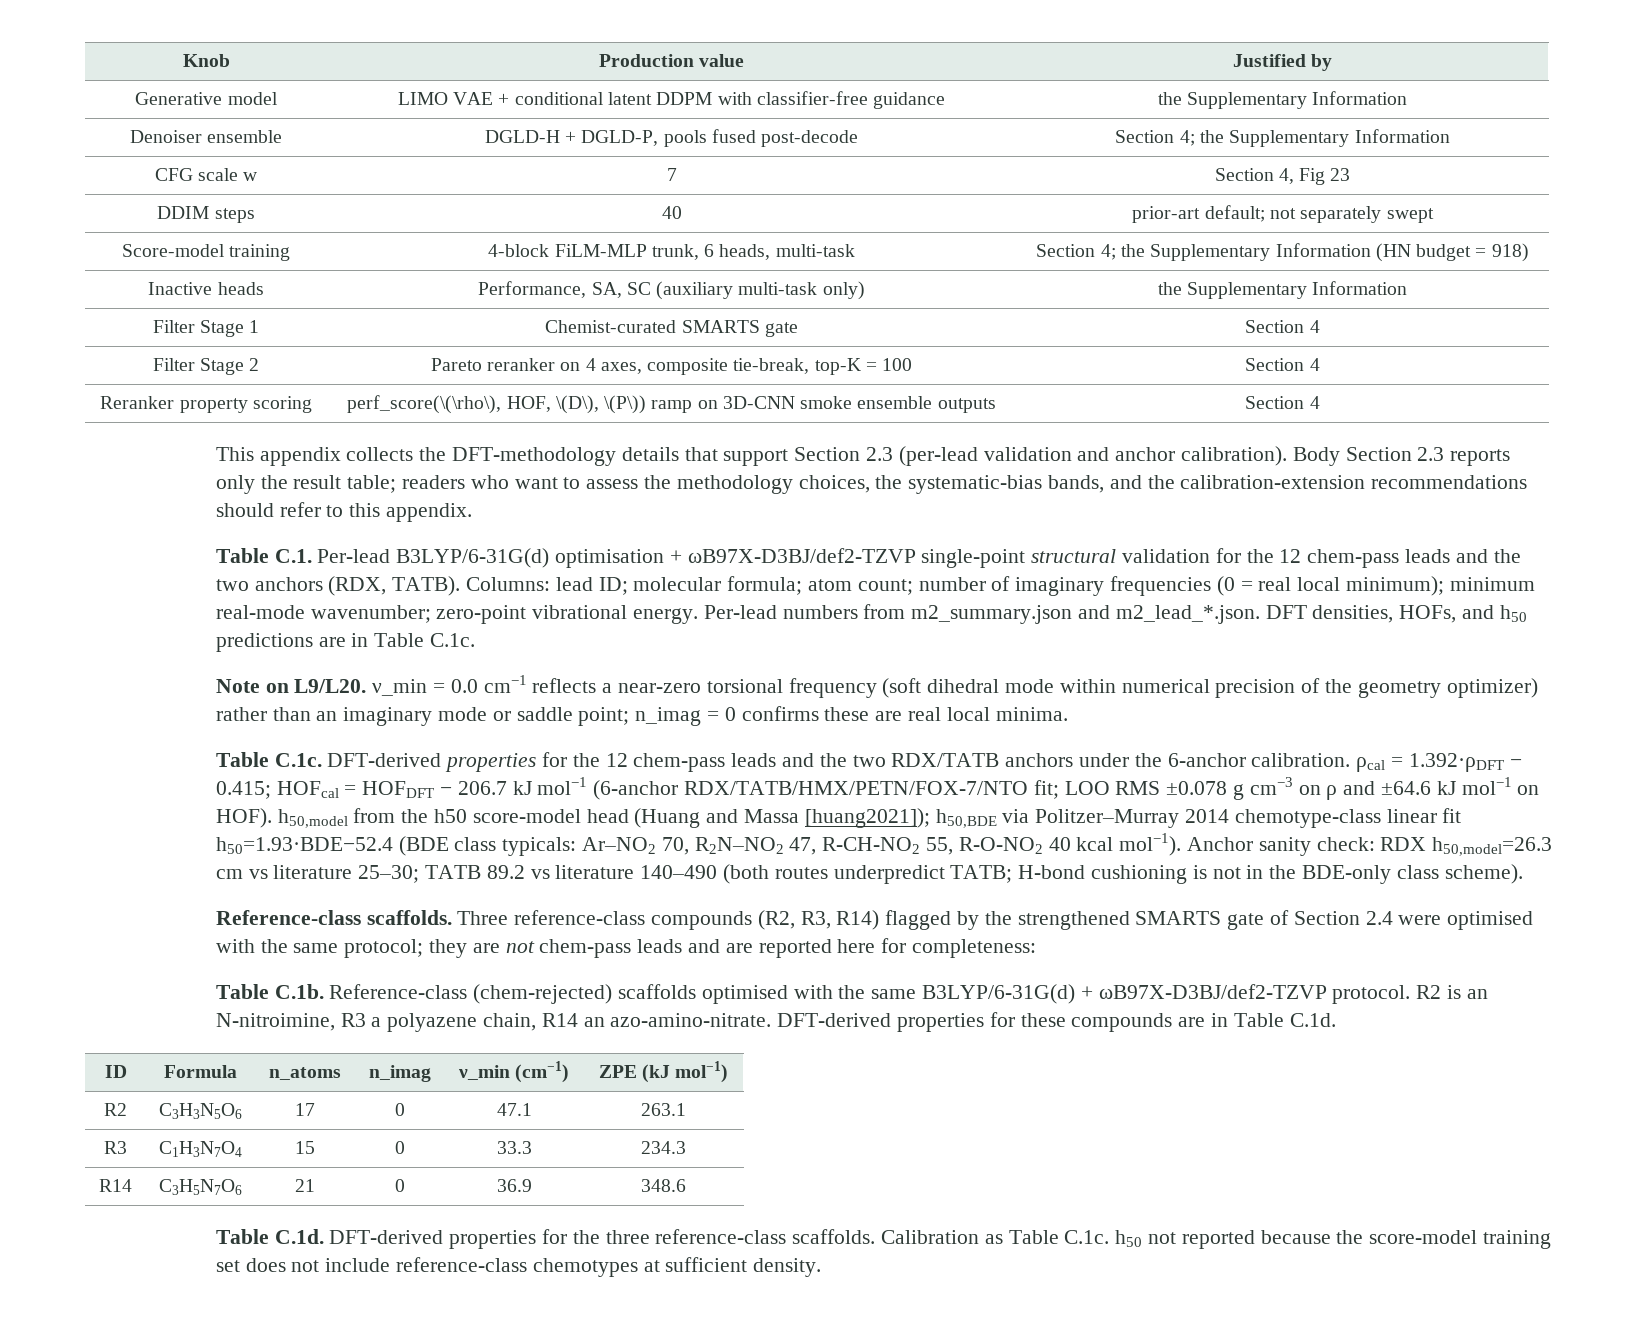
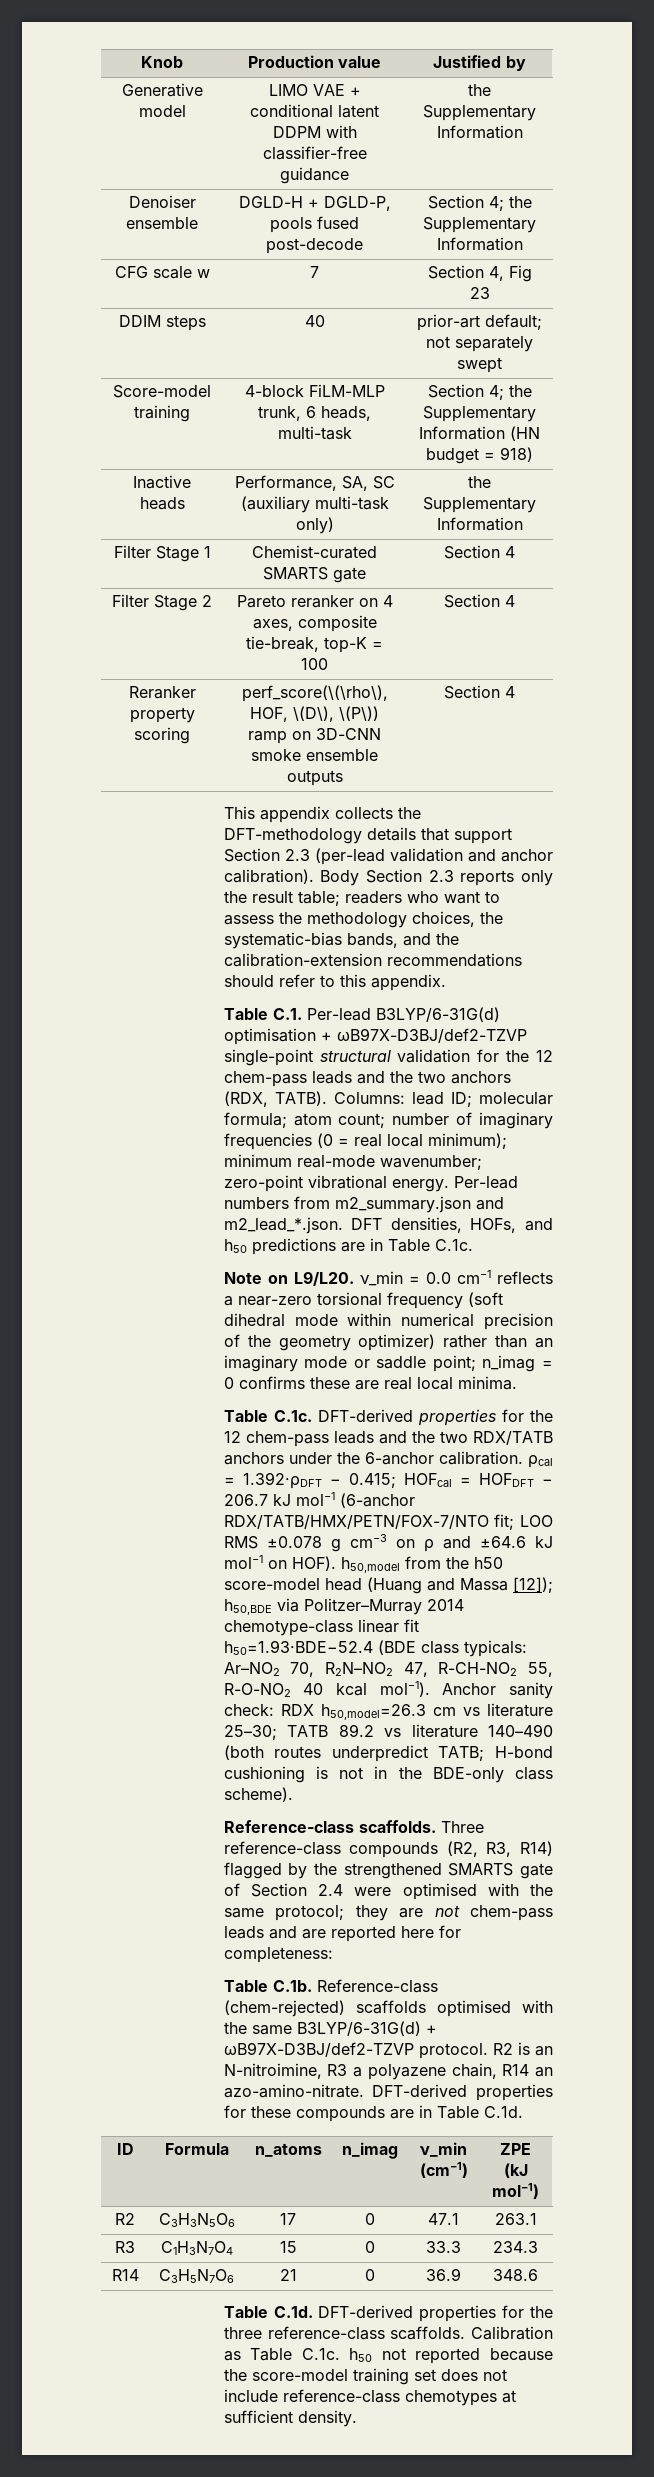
[804,808,930,828] [huang2021]); -> [513,1577,553,1593] [12]);

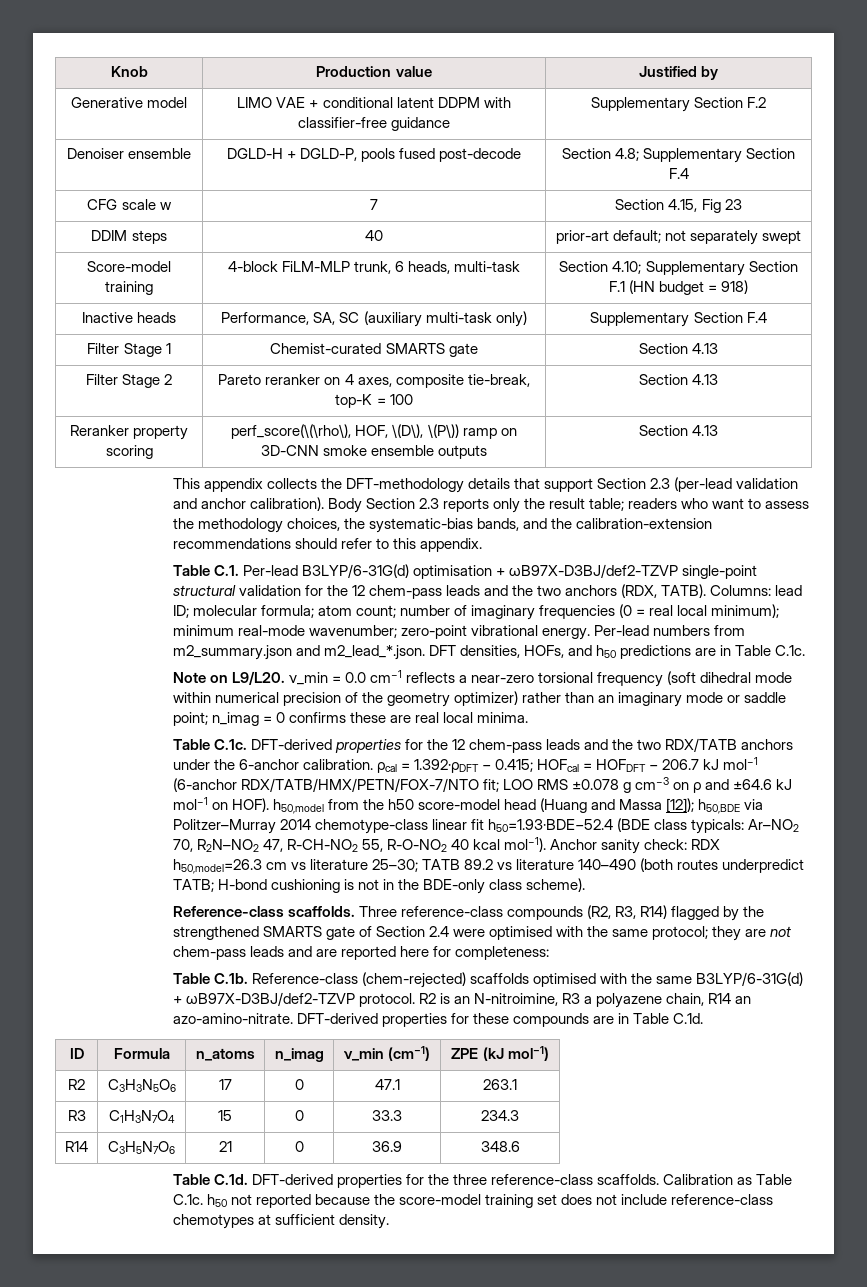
[468,84,491,96] [423,105,536,121] [436,125,523,139] the Supplementary Information -> [590,97,767,112] Supplementary Section F.2
[488,196,532,211] [423,217,536,233] [436,237,523,251] 4; the Supplementary Information -> [614,148,796,163] [668,168,689,179] 4.8; Supplementary Section F.4
[488,266,504,281] 4, -> [668,199,698,212] 4.15,
[488,385,532,400] [423,406,536,422] [419,426,505,440] 4; the Supplementary Information -> [612,261,798,276] [608,281,625,292] 4.10; Supplementary Section F.1
[468,476,491,488] [423,497,536,513] [436,517,523,531] the Supplementary Information -> [590,312,767,327] Supplementary Section F.4
[505,546,515,558] 4 -> [692,343,719,354] 4.13
[505,595,515,607] 4 -> [692,374,719,385] 4.13
[505,686,515,698] 4 -> [692,425,719,436] 4.13

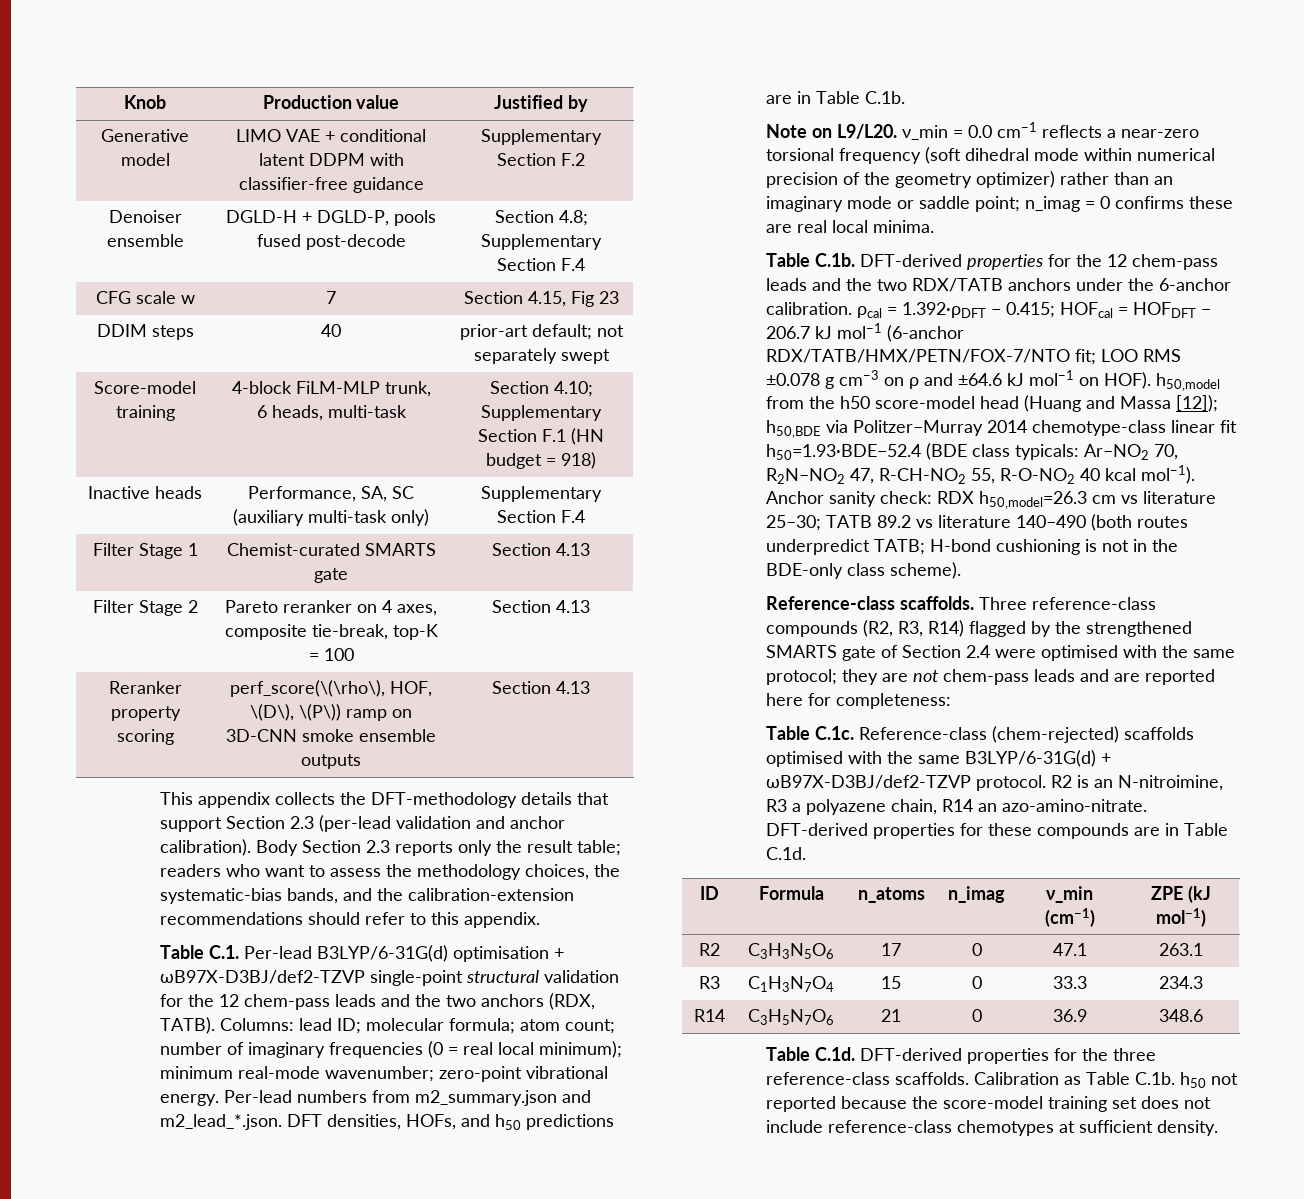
[775,645,806,656] C.1c. -> [865,91,906,104] C.1b.
[213,739,247,750] C.1c. -> [815,253,856,267] C.1b.
[213,973,248,984] C.1b. -> [815,726,855,740] C.1c.
[172,1194,203,1205] C.1c. -> [1135,1072,1176,1085] C.1b.

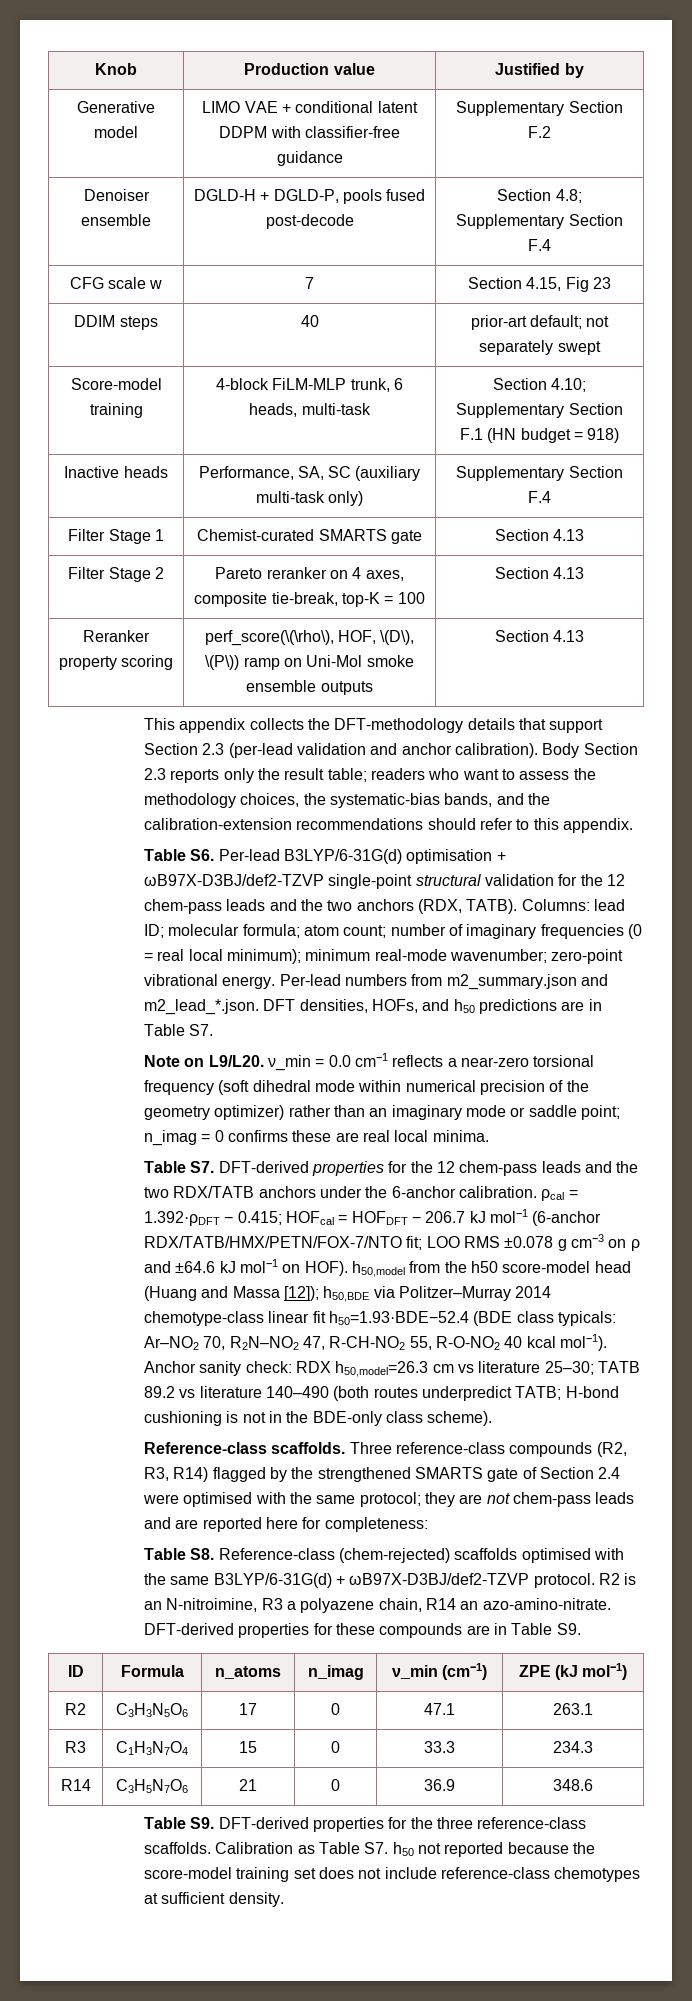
[225,729,297,742] 3D-CNN -> [306,655,363,667] Uni-Mol
[209,945,240,959] C.1. -> [190,849,215,861] S6.
[865,91,906,104] C.1b. -> [189,1024,214,1036] S7.
[815,253,856,267] C.1b. -> [190,1161,215,1173] S7.
[815,726,855,740] C.1c. -> [190,1548,215,1560] S8.
[766,847,807,860] C.1d. -> [556,1623,581,1635] S9.
[815,1047,856,1061] C.1d. -> [190,1817,215,1829] S9.
[1135,1072,1176,1085] C.1b. -> [364,1842,389,1854] S7.

